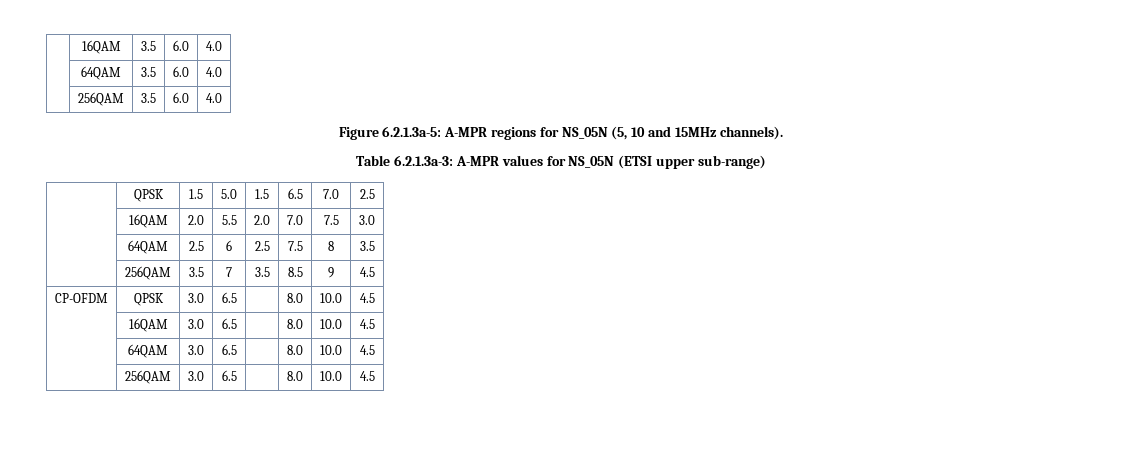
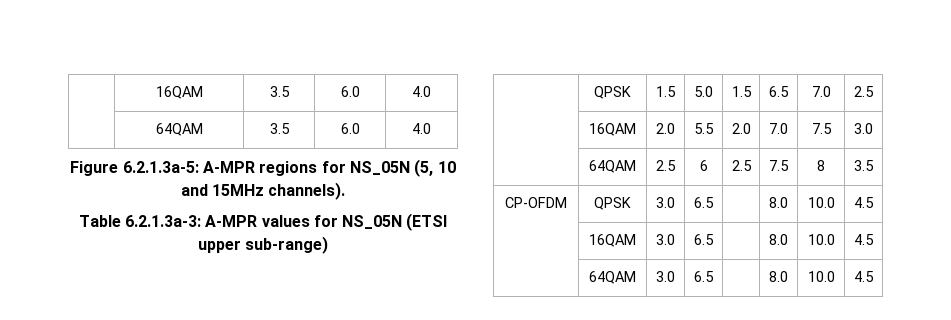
[78,92,124,106] [141,93,156,103] [173,92,189,103] [206,93,222,103] // | 256QAM | 3.5 | 6.0 | 4.0 -> (431, 128) none
[125,266,171,280] [188,267,204,277] [226,267,232,277] [254,267,270,277] [287,267,303,277] [328,267,334,278] [359,267,375,277] // | 256QAM | 3.5 | 7 | 3.5 | 8.5 | 9 | 4.5 -> (874, 165) none
[125,370,171,384] [188,371,204,381] [221,370,237,381] [287,371,303,381] [320,371,342,381] [359,371,375,381] // | 256QAM | 3.0 | 6.5 | | 8.0 | 10.0 | 4.5 -> (874, 276) none

